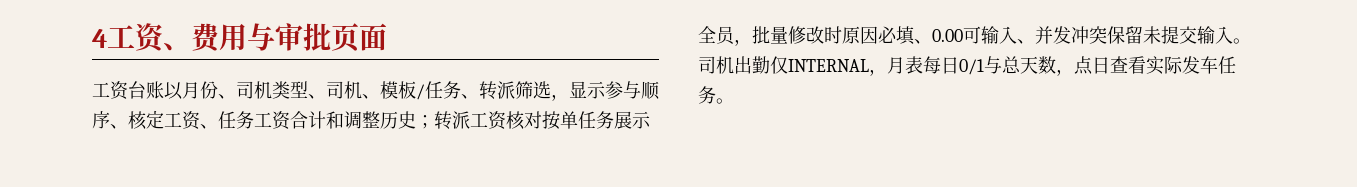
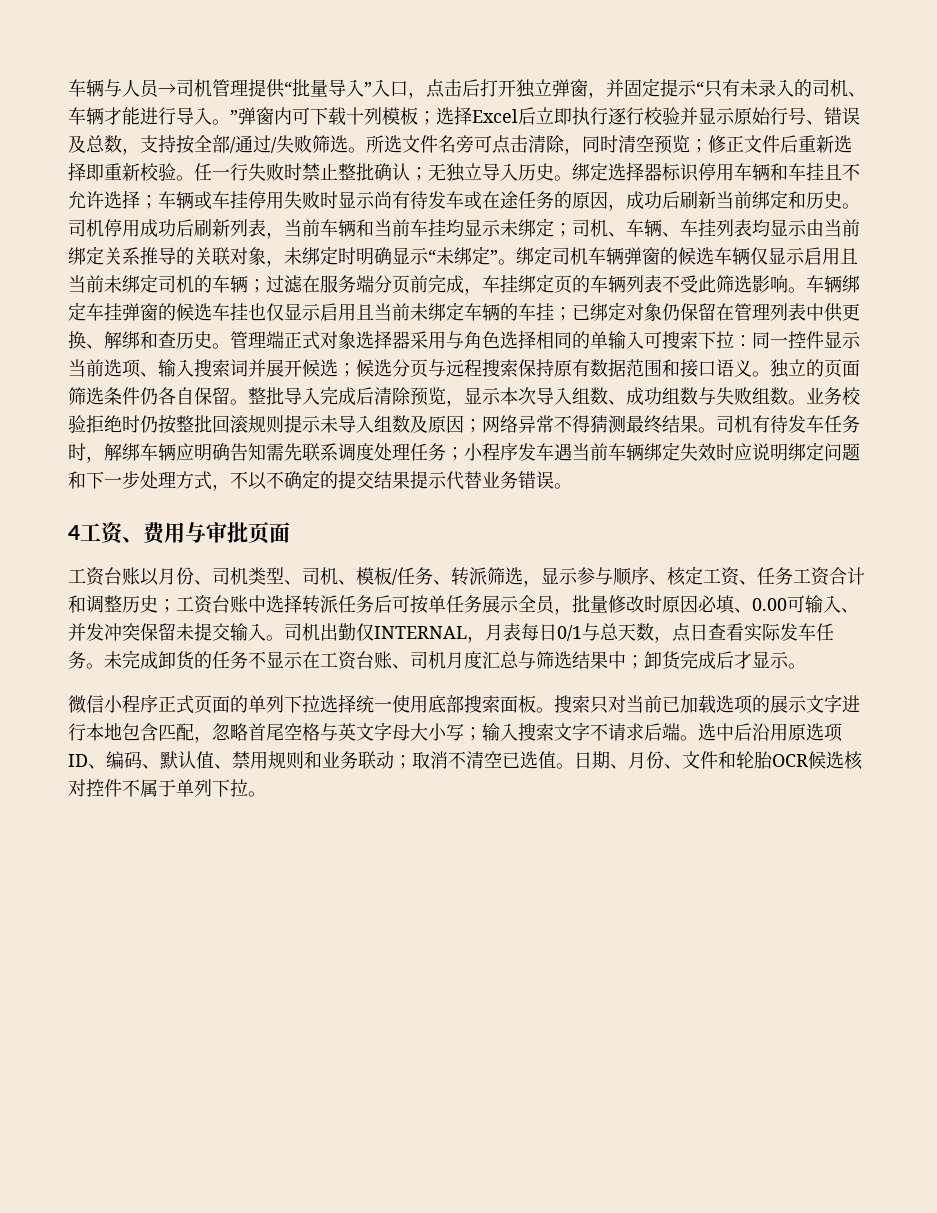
(92, 38) none -> [68,78,866,99] [68,106,860,125] [68,135,852,155] [68,162,860,182] [68,190,860,211] [68,218,860,239] [68,246,858,267] [68,274,860,295] [68,302,860,322] [68,330,861,350] [68,359,860,378] [68,386,861,407] [68,415,860,434] [68,442,860,463] [68,470,572,491] 车辆与人员→司机管理提供“批量导入”入口，点击后打开独立弹窗，并固定提示“只有未录入的司机、车辆才能进行导入。”弹窗内可下载十列模板；选择Excel后立即执行逐行校验并显示原始行号、错误及总数，支持按全部/通过/失败筛选。所选文件名旁可点击清除，同时清空预览；修正文件后重新选择即重新校验。任一行失败时禁止整批确认；无独立导入历史。绑定选择器标识停用车辆和车挂且不允许选择；车辆或车挂停用失败时显示尚有待发车或在途任务的原因，成功后刷新当前绑定和历史。司机停用成功后刷新列表，当前车辆和当前车挂均显示未绑定；司机、车辆、车挂列表均显示由当前绑定关系推导的关联对象，未绑定时明确显示“未绑定”。绑定司机车辆弹窗的候选车辆仅显示启用且当前未绑定司机的车辆；过滤在服务端分页前完成，车挂绑定页的车辆列表不受此筛选影响。车辆绑定车挂弹窗的候选车挂也仅显示启用且当前未绑定车辆的车挂；已绑定对象仍保留在管理列表中供更换、解绑和查历史。管理端正式对象选择器采用与角色选择相同的单输入可搜索下拉：同一控件显示当前选项、输入搜索词并展开候选；候选分页与远程搜索保持原有数据范围和接口语义。独立的页面筛选条件仍各自保留。整批导入完成后清除预览，显示本次导入组数、成功组数与失败组数。业务校验拒绝时仍按整批回滚规则提示未导入组数及原因；网络异常不得猜测最终结果。司机有待发车任务时，解绑车辆应明确告知需先联系调度处理任务；小程序发车遇当前车辆绑定失效时应说明绑定问题和下一步处理方式，不以不确定的提交结果提示代替业务错误。 //
[434,111,542,130] 转派工资核对 -> [176,594,410,614] 工资台账中选择转派任务后可
(734, 101) none -> [104,650,806,670] [68,694,860,714] [68,722,843,743] [68,751,863,770] [68,779,266,797] 未完成卸货的任务不显示在工资台账、司机月度汇总与筛选结果中；卸货完成后才显示。 // 微信小程序正式页面的单列下拉选择统一使用底部搜索面板。搜索只对当前已加载选项的展示文字进行本地包含匹配，忽略首尾空格与英文字母大小写；输入搜索文字不请求后端。选中后沿用原选项ID、编码、默认值、禁用规则和业务联动；取消不清空已选值。日期、月份、文件和轮胎OCR候选核对控件不属于单列下拉。

